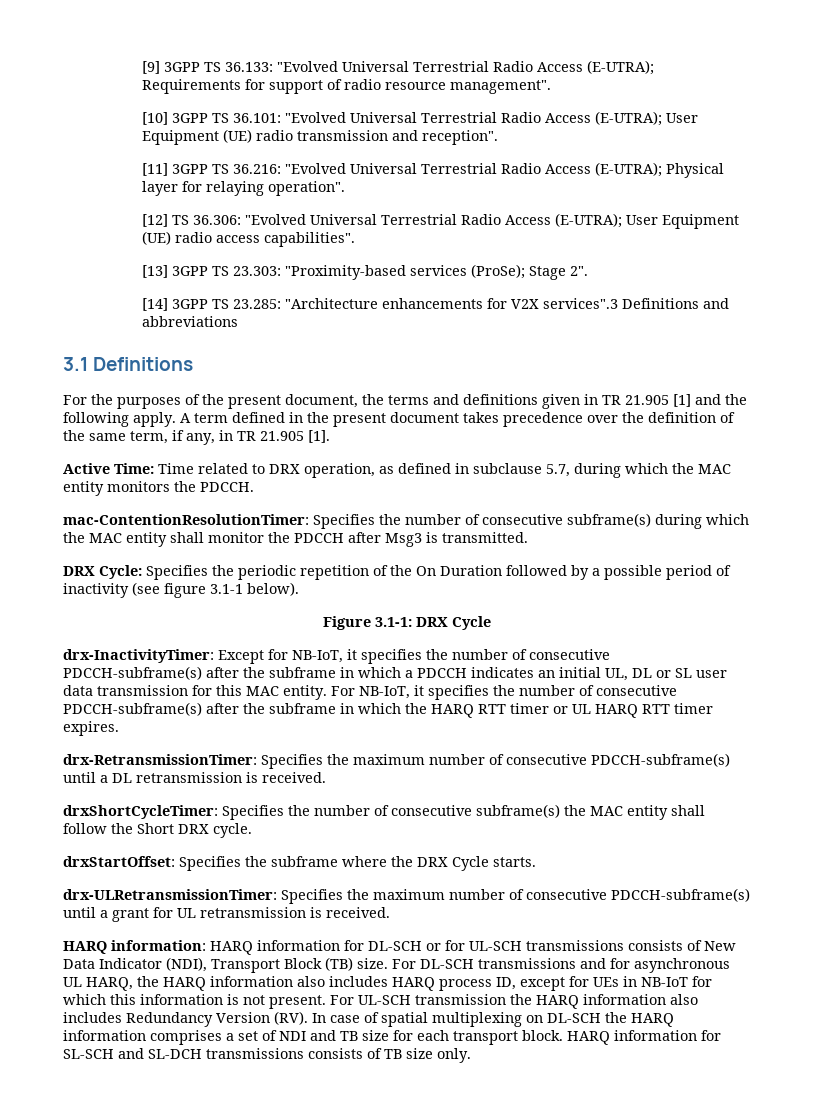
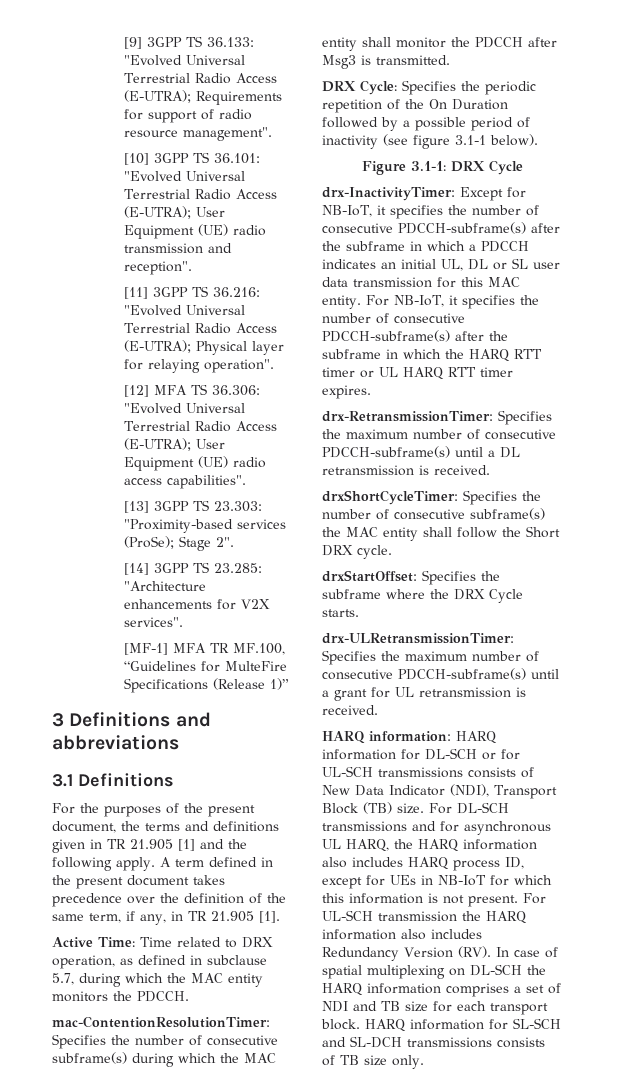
(169, 220) none -> [154,385,187,395] MFA
[543,298,619,309] services".3 -> [124,617,183,627] [124,643,285,655] [124,661,287,672] [124,678,289,693] [52,713,64,727] services". // [MF-1] MFA TR MF.100, “Guidelines for MulteFire Specifications (Release 1)” // 3

